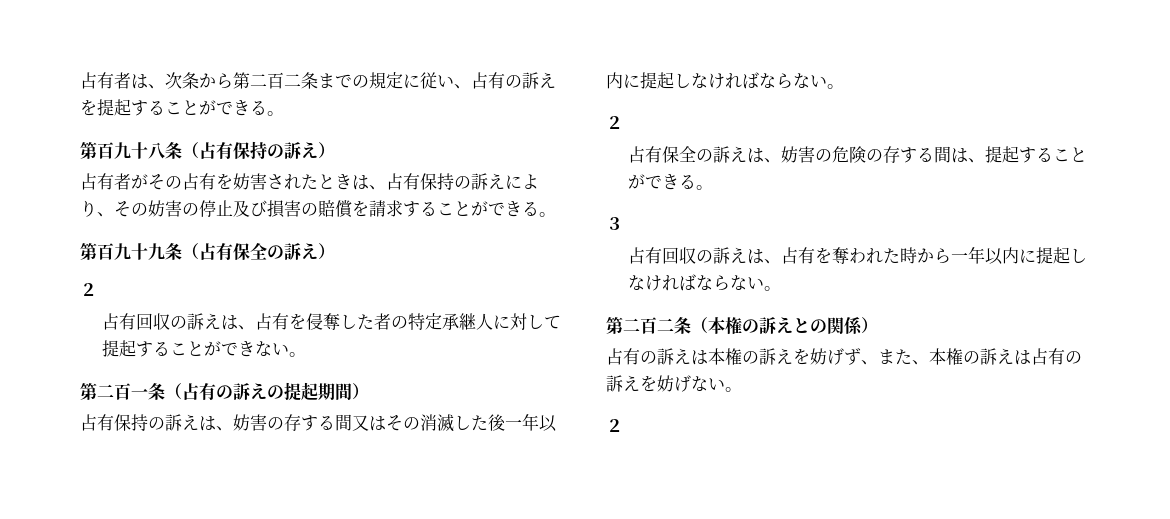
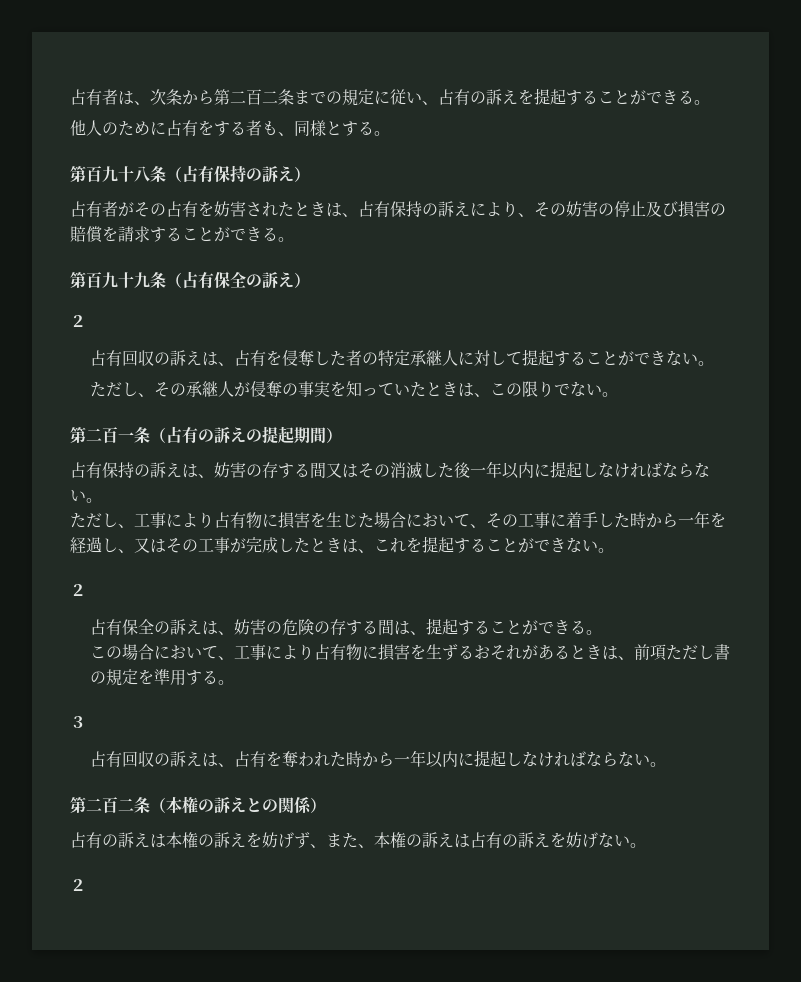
(284, 113) none -> [70,120,390,136] // 他人のために占有をする者も、同様とする。
(307, 354) none -> [90,381,619,397] // ただし、その承継人が侵奪の事実を知っていたときは、この限りでない。
(844, 86) none -> [70,511,726,529] [70,536,614,553] // ただし、工事により占有物に損害を生じた場合において、その工事に着手した時から一年を経過し、又はその工事が完成したときは、これを提起することができない。
(714, 187) none -> [90,644,731,661] [90,669,235,686] // この場合において、工事により占有物に損害を生ずるおそれがあるときは、前項ただし書の規定を準用する。

